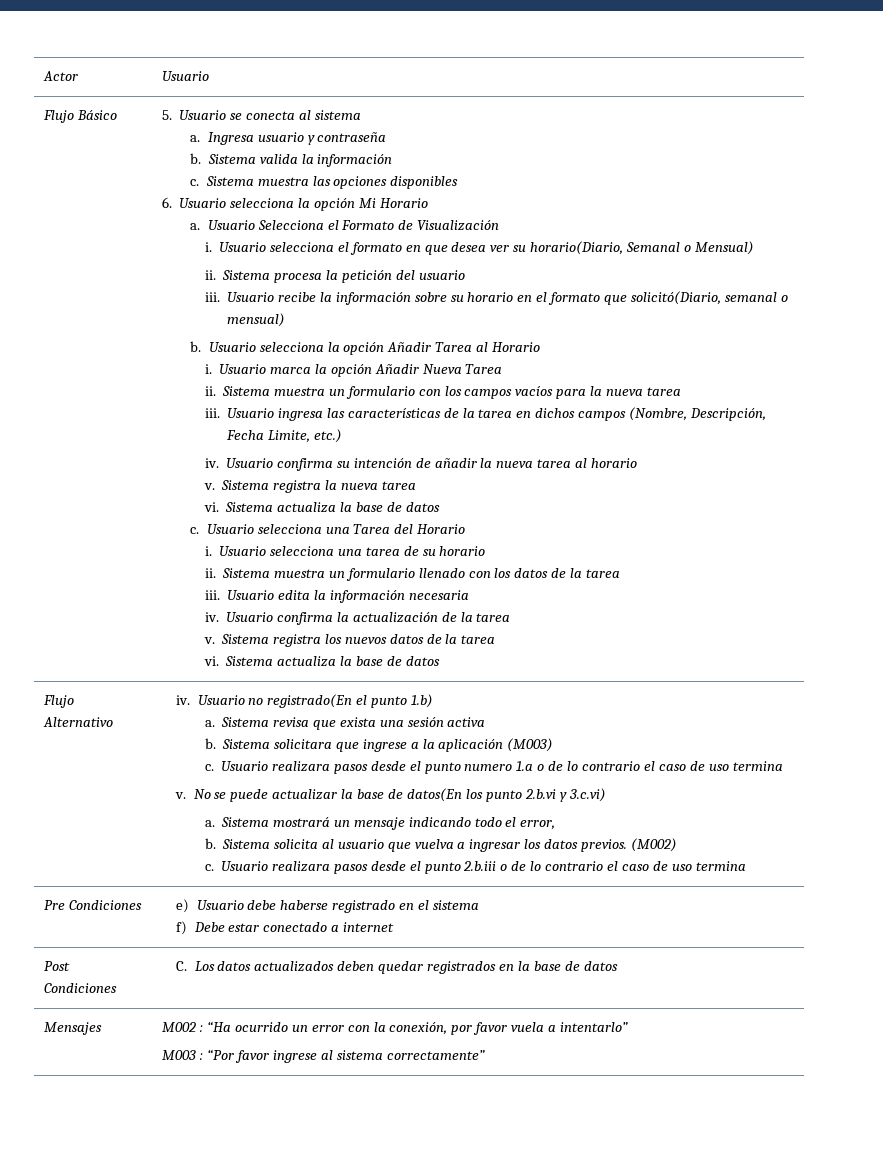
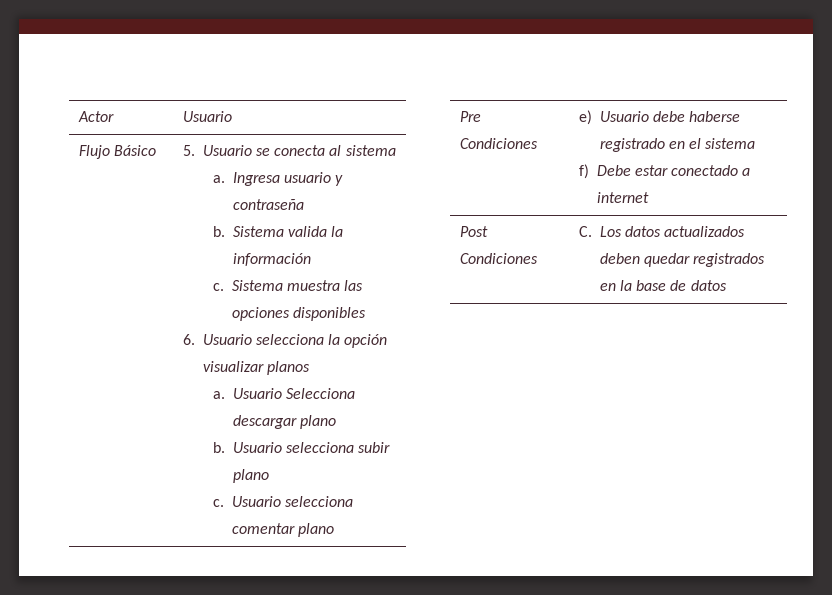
[359,198,428,208] Mi Horario -> [202,361,311,375] visualizar planos
[327,220,500,231] [204,241,754,255] [204,270,465,283] [204,291,788,305] [226,313,285,327] [190,341,541,355] [204,364,503,377] [204,386,681,399] [204,407,766,421] [225,429,342,443] [204,458,638,471] [203,480,416,493] [203,502,440,513] [190,524,466,534] [204,546,486,556] [204,568,621,581] [204,590,469,603] [204,612,511,625] [203,634,496,647] [203,656,440,667] [43,695,75,708] [43,717,114,727] [176,694,434,708] [204,717,486,730] [204,738,554,752] [204,761,783,774] [175,788,606,802] [204,817,556,830] [204,838,677,852] [204,861,746,874] el Formato de Visualización // i. Usuario selecciona el formato en que desea ver su horario(Diario, Semanal o Mensual) // ii. Sistema procesa la petición del usuario // iii. Usuario recibe la información sobre su horario en el formato que solicitó(Diario, semanal o mensual) // b. Usuario selecciona la opción Añadir Tarea al Horario // i. Usuario marca la opción Añadir Nueva Tarea // ii. Sistema muestra un formulario con los campos vacíos para la nueva tarea // iii. Usuario ingresa las características de la tarea en dichos campos (Nombre, Descripción, Fecha Limite, etc.) // iv. Usuario confirma su intención de añadir la nueva tarea al horario // v. Sistema registra la nueva tarea // vi. Sistema actualiza la base de datos // c. Usuario selecciona una Tarea del Horario // i. Usuario selecciona una tarea de su horario // ii. Sistema muestra un formulario llenado con los datos de la tarea // iii. Usuario edita la información necesaria // iv. Usuario confirma la actualización de la tarea // v. Sistema registra los nuevos datos de la tarea // vi. Sistema actualiza la base de datos // Flujo Alternativo | iv. Usuario no registrado(En el punto 1.b) // a. Sistema revisa que exista una sesión activa // b. Sistema solicitara que ingrese a la aplicación (M003) // c. Usuario realizara pasos desde el punto numero 1.a o de lo contrario el caso de uso termina // v. No se puede actualizar la base de datos(En los punto 2.b.vi y 3.c.vi) // a. Sistema mostrará un mensaje indicando todo el error, // b. Sistema solicita al usuario que vuelva a ingresar los datos previos. (M002) // c. Usuario realizara pasos desde el punto 2.b.iii o de lo contrario el caso de uso termina -> [232,415,337,429] [213,442,391,453] [232,469,269,483] [213,496,354,507] [231,523,335,537] descargar plano // b. Usuario selecciona subir plano // c. Usuario selecciona comentar plano
[44,1022,103,1035] [162,1021,629,1035] [162,1049,485,1063] // Mensajes | M002 : “Ha ocurrido un error con la conexión, por favor vuela a intentarlo” // M003 : “Por favor ingrese al sistema correctamente” -> (727, 285) none

